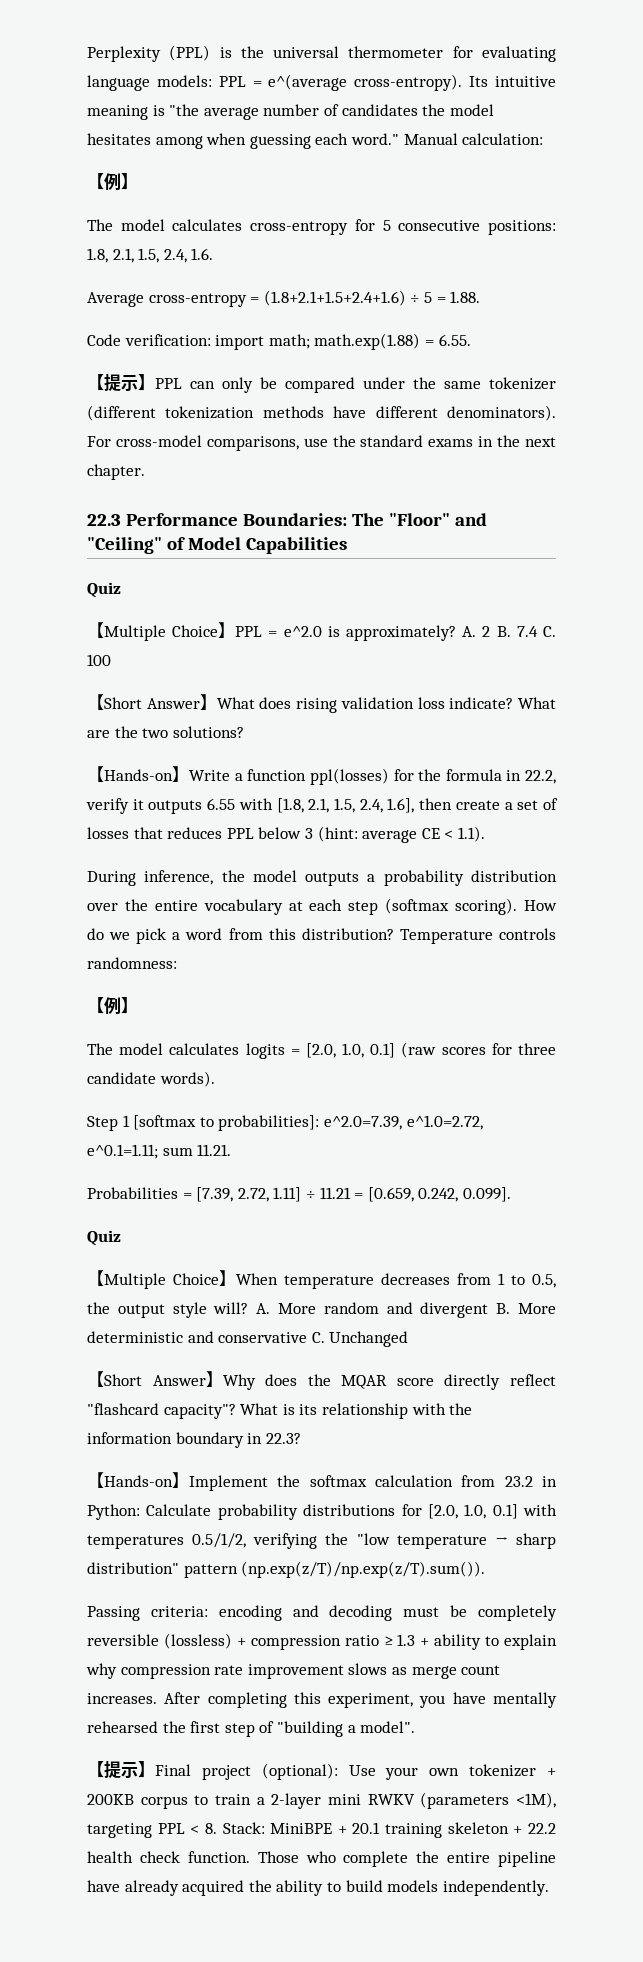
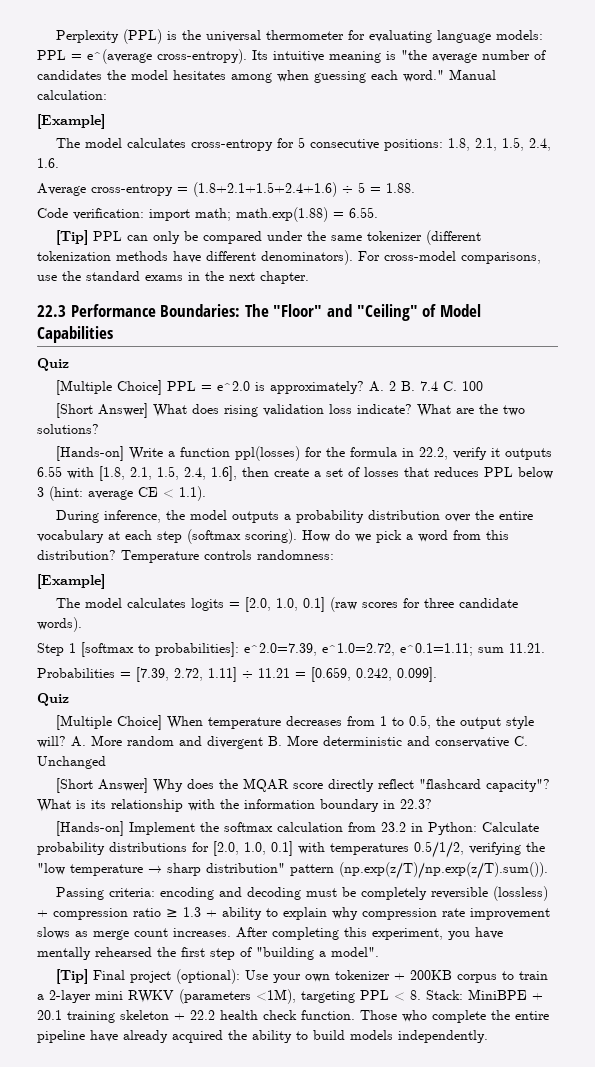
[87,173,138,190] 【例】 -> [37,114,105,129] [Example]
[87,374,155,391] 【提示】 -> [55,230,88,245] [Tip]
[87,622,236,641] 【Multiple Choice】 -> [55,380,162,395] [Multiple Choice]
[87,694,217,710] 【Short Answer】 -> [55,403,148,418] [Short Answer]
[87,766,189,782] 【Hands-on】 -> [55,446,124,461] [Hands-on]
[87,997,138,1014] 【例】 -> [37,574,105,589] [Example]
[87,1270,236,1289] 【Multiple Choice】 -> [55,715,162,730] [Multiple Choice]
[87,1371,223,1387] 【Short Answer】 -> [55,778,148,793] [Short Answer]
[87,1472,189,1488] 【Hands-on】 -> [55,821,124,836] [Hands-on]
[87,1761,155,1778] 【提示】 -> [55,969,88,984] [Tip]

